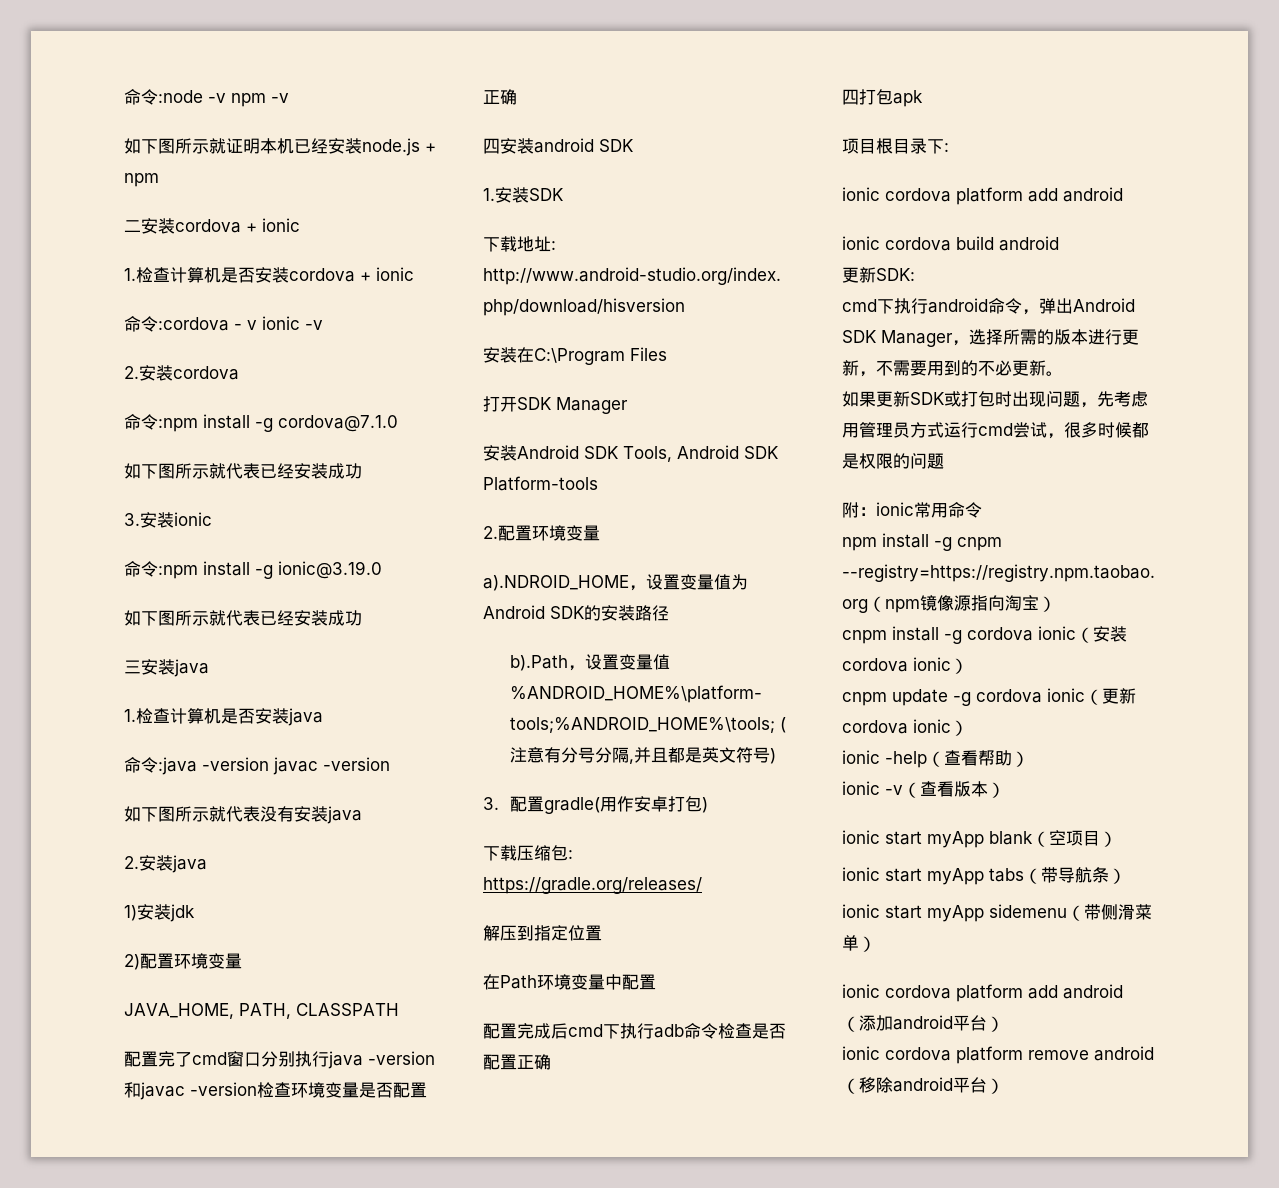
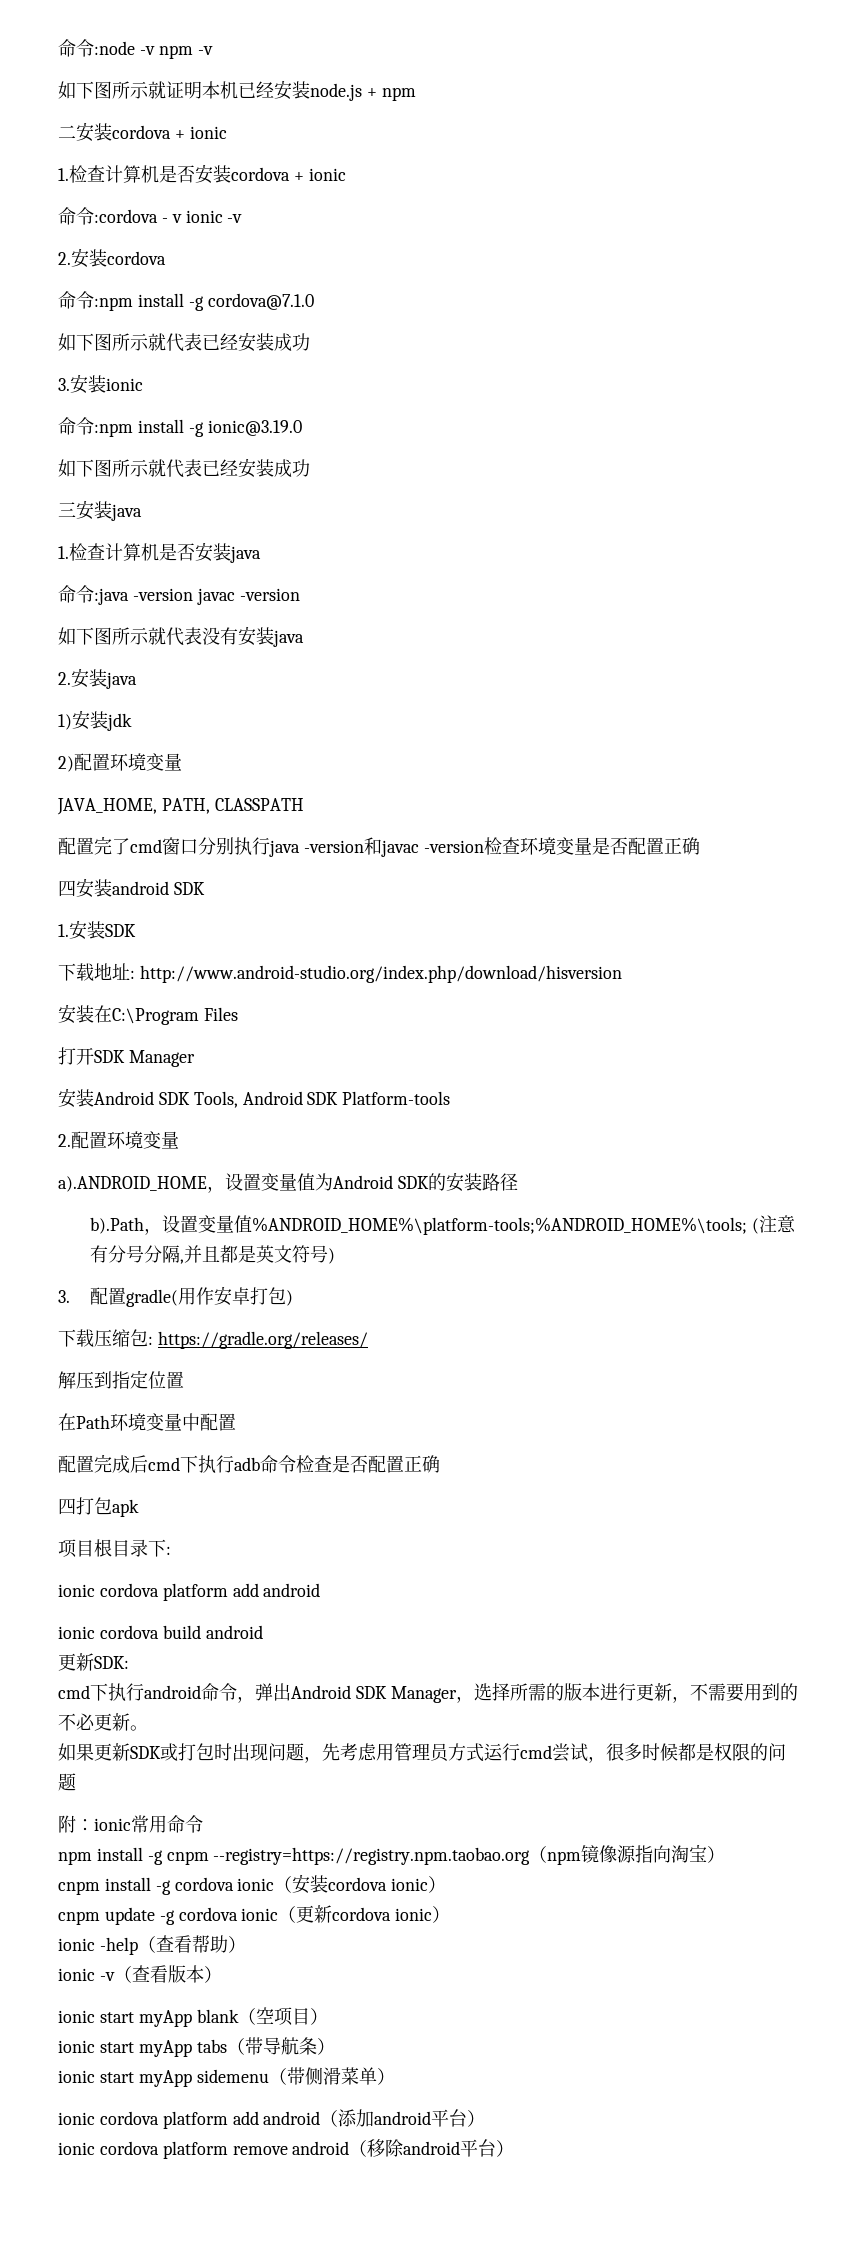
[483,575,629,591] a).NDROID_HOME -> [58,1176,207,1192] a).ANDROID_HOME

